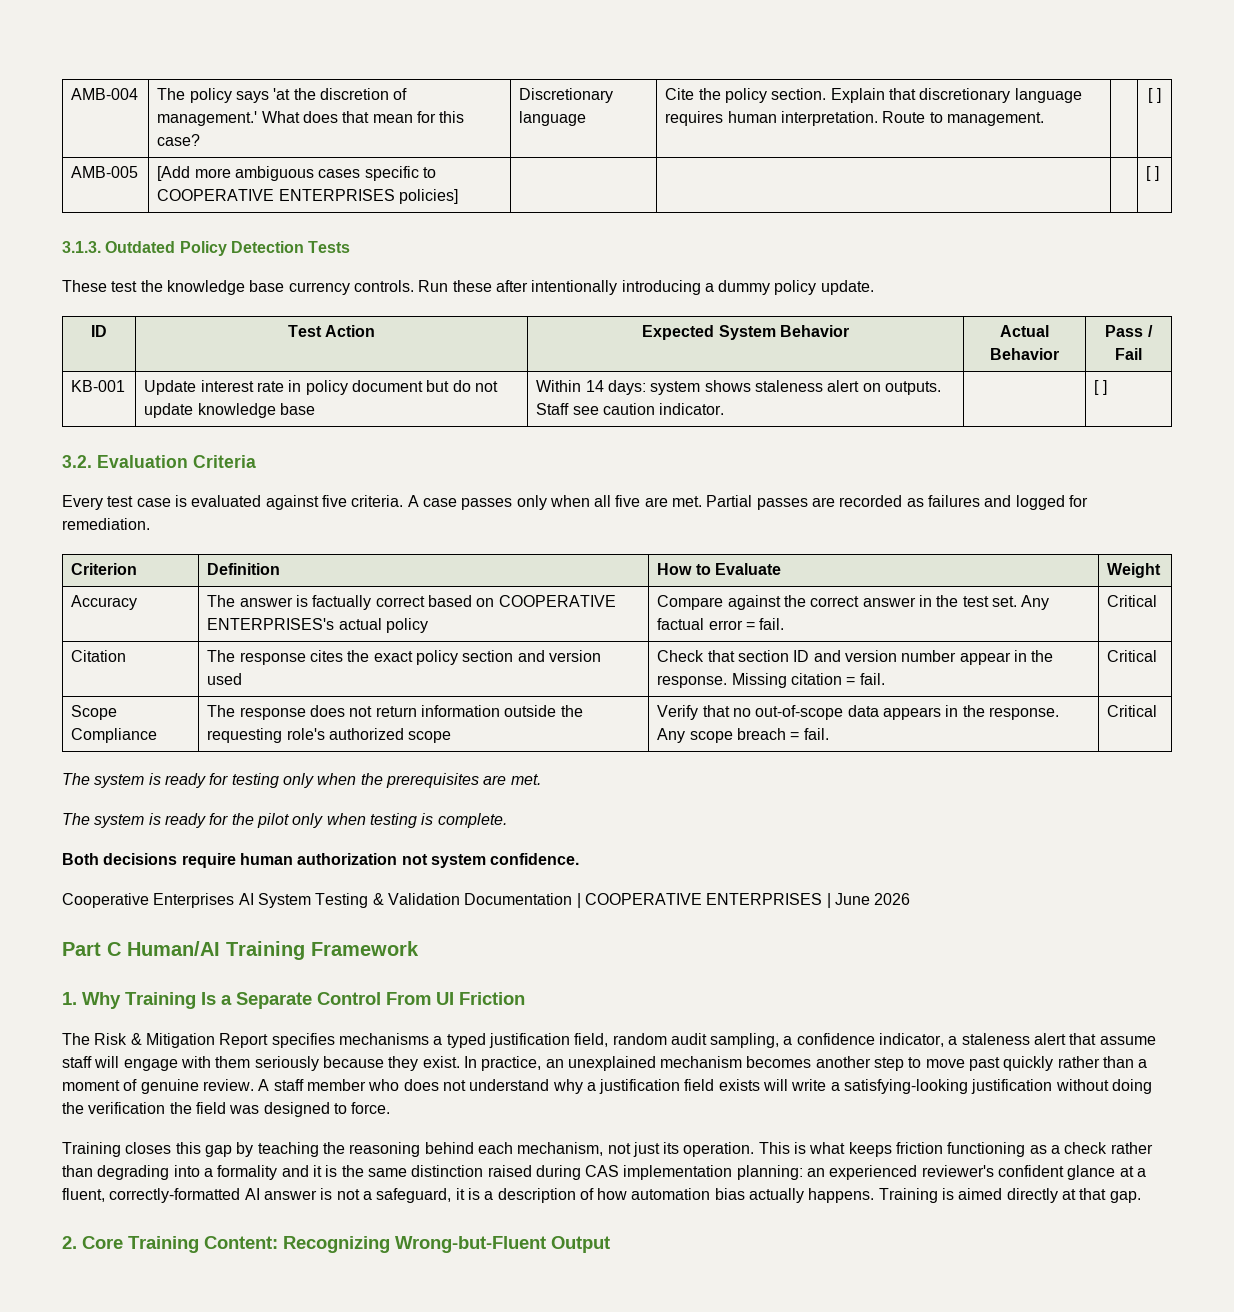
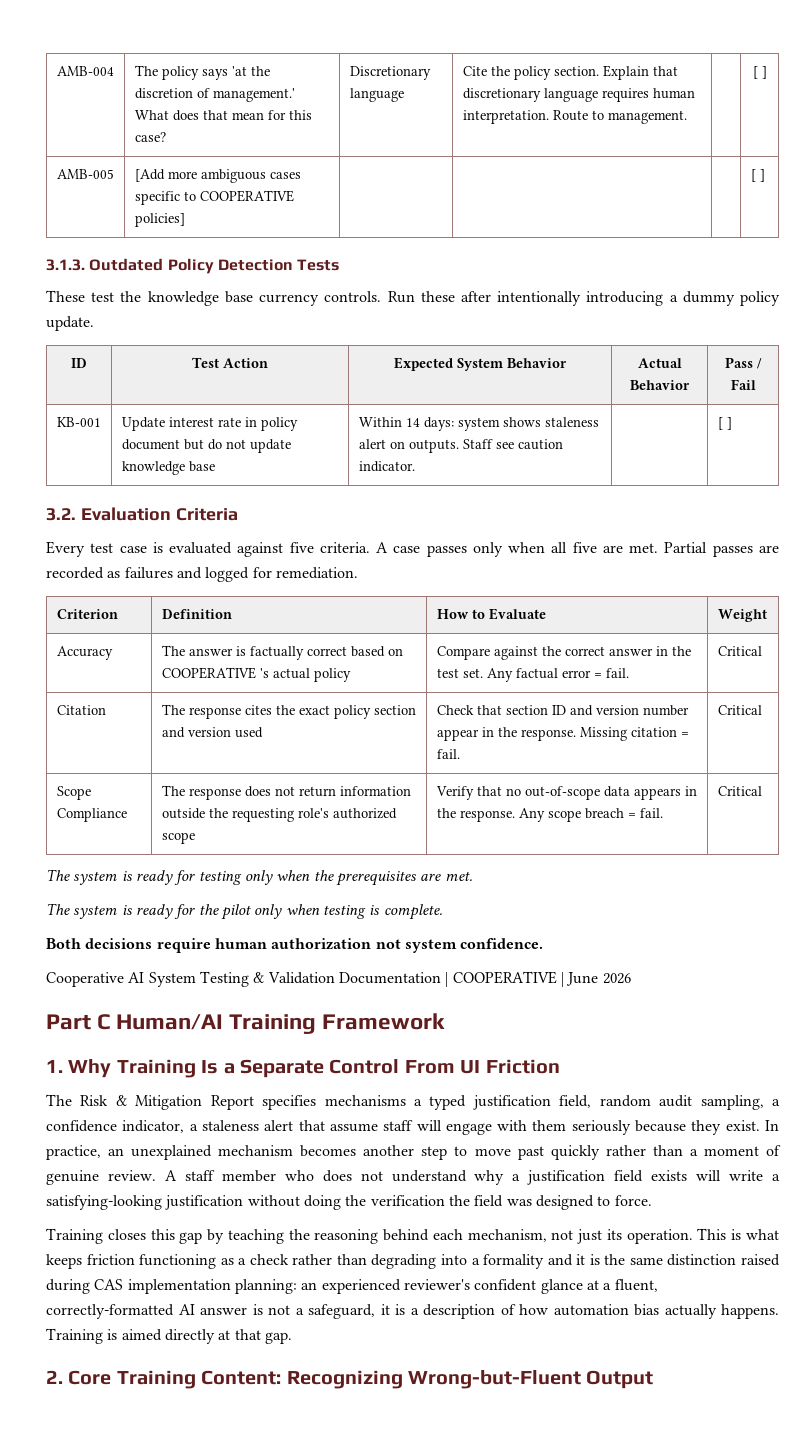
[278,189,395,201] ENTERPRISES -> (294, 196) none
[207,618,335,630] ENTERPRISES's -> [259,668,269,678] 's
[153,893,235,908] Enterprises -> (124, 979) none
[706,893,823,905] ENTERPRISES -> (557, 977) none

